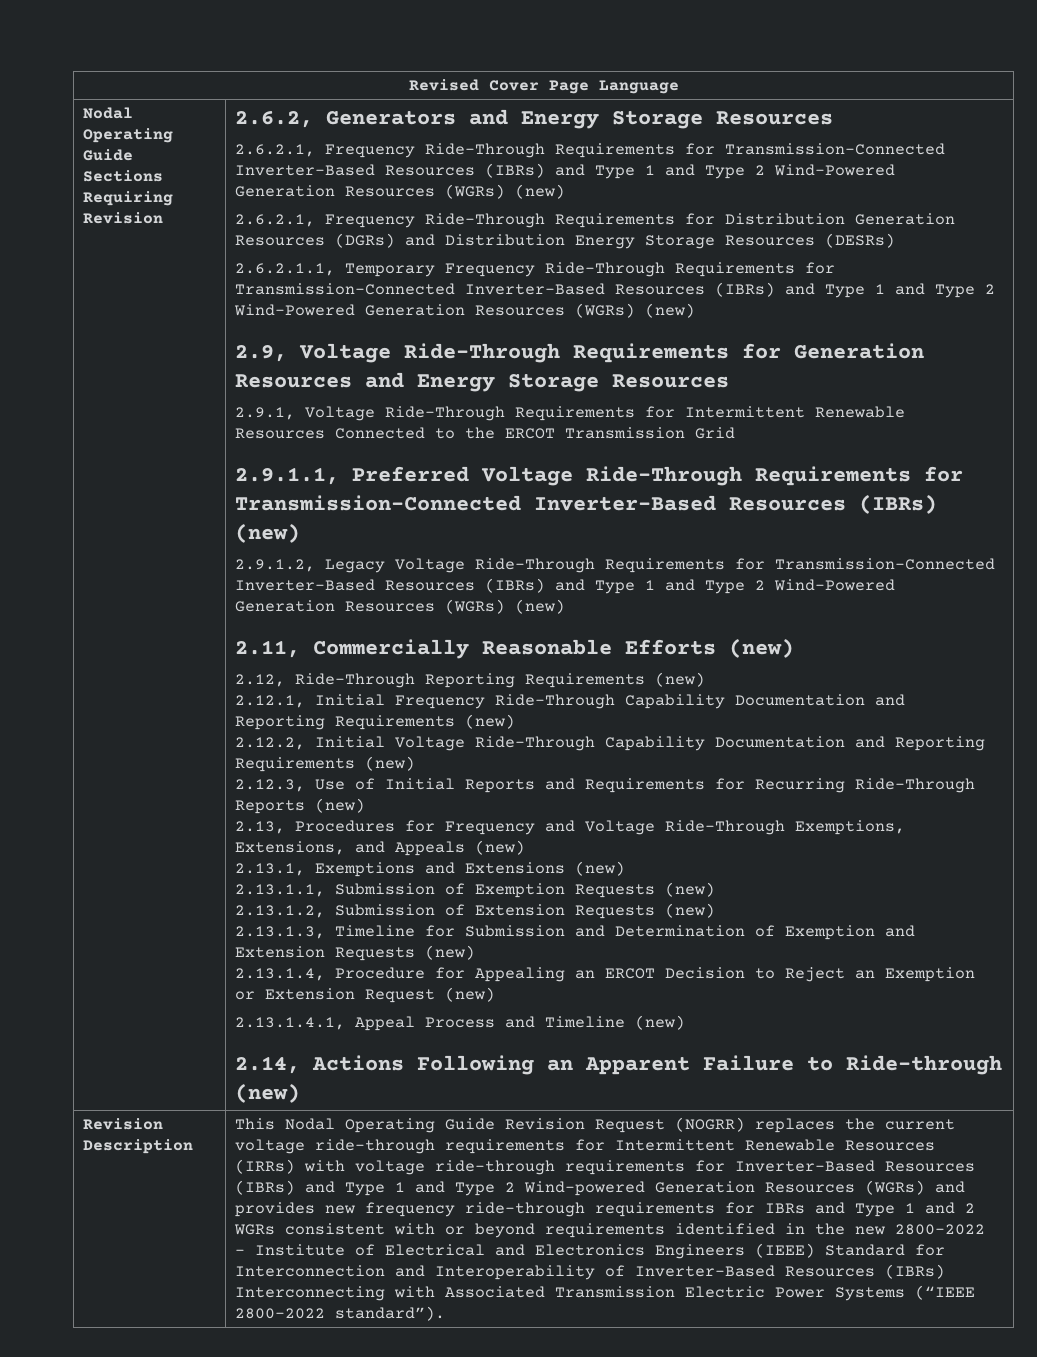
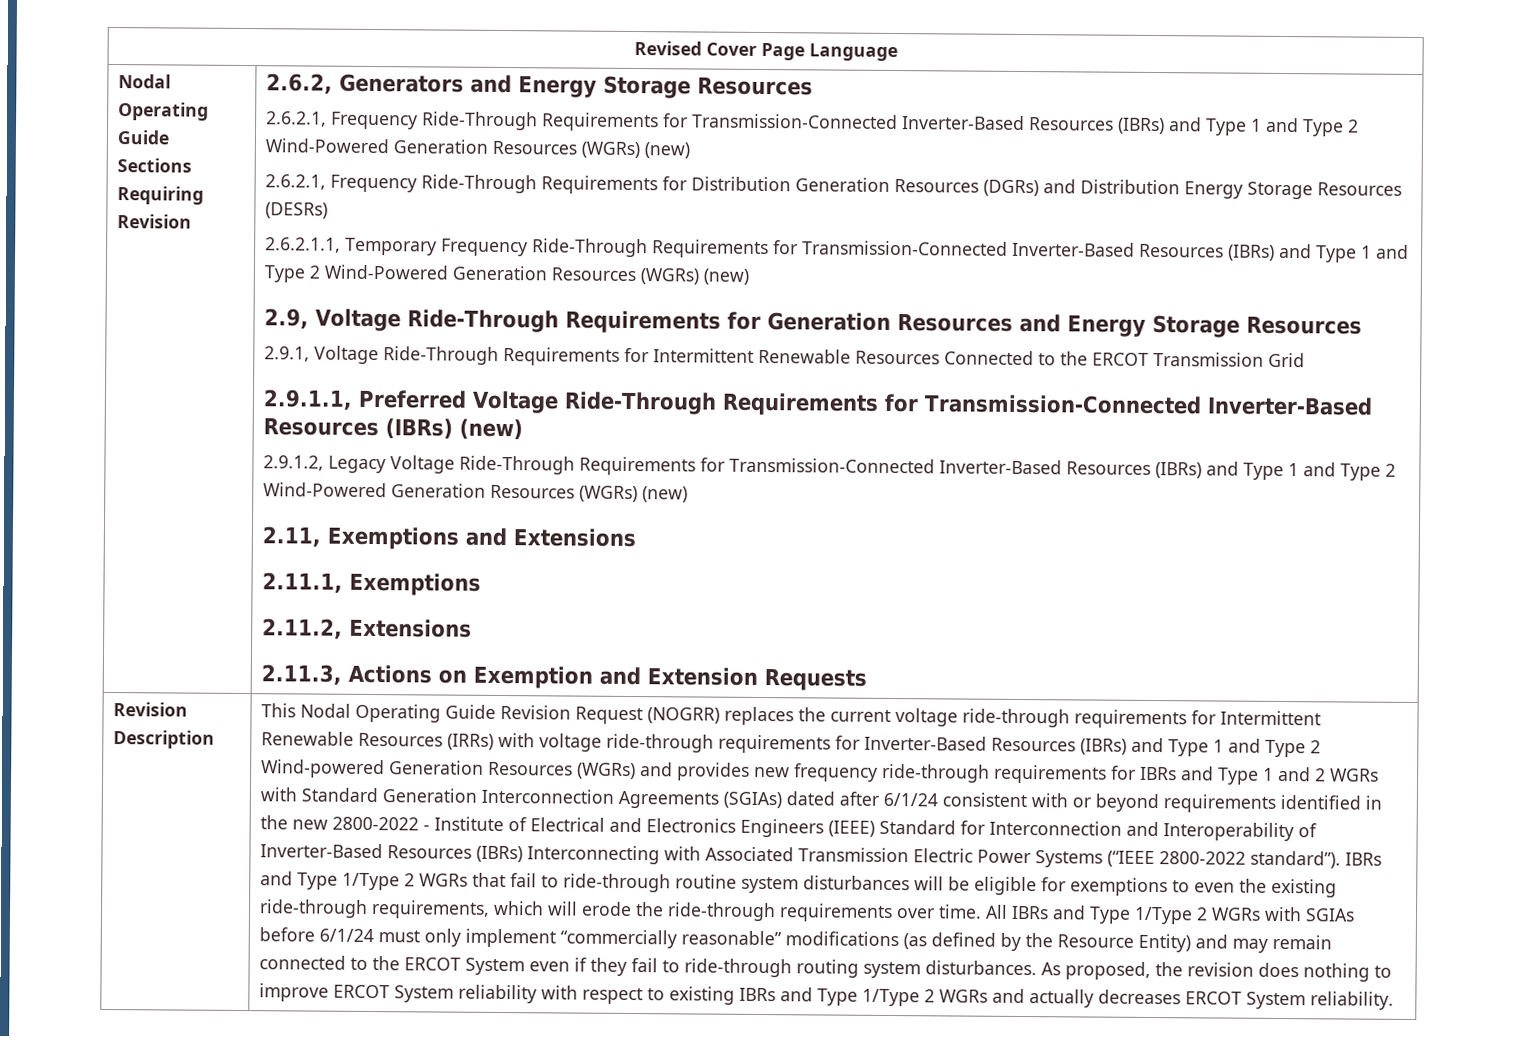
[313,638,795,659] [235,672,706,688] [235,694,906,709] [235,714,516,730] [235,736,986,751] [235,756,416,772] [235,778,976,793] [235,798,366,814] [235,820,906,835] [235,840,526,856] [235,861,626,877] [235,882,716,898] [235,903,716,919] [235,925,916,940] [235,945,476,961] [235,967,976,982] [235,987,496,1003] [235,1015,686,1031] [235,1055,1003,1075] [235,1083,301,1103] Commercially Reasonable Efforts (new) // 2.12, Ride-Through Reporting Requirements (new) // 2.12.1, Initial Frequency Ride-Through Capability Documentation and Reporting Requirements (new) // 2.12.2, Initial Voltage Ride-Through Capability Documentation and Reporting Requirements (new) // 2.12.3, Use of Initial Reports and Requirements for Recurring Ride-Through Reports (new) // 2.13, Procedures for Frequency and Voltage Ride-Through Exemptions, Extensions, and Appeals (new) // 2.13.1, Exemptions and Extensions (new) // 2.13.1.1, Submission of Exemption Requests (new) // 2.13.1.2, Submission of Extension Requests (new) // 2.13.1.3, Timeline for Submission and Determination of Exemption and Extension Requests (new) // 2.13.1.4, Procedure for Appealing an ERCOT Decision to Reject an Exemption or Extension Request (new) // 2.13.1.4.1, Appeal Process and Timeline (new) // 2.14, Actions Following an Apparent Failure to Ride-through (new) -> [326,526,636,550] [261,572,481,596] [261,618,472,640] [260,664,867,691] Exemptions and Extensions // 2.11.1, Exemptions // 2.11.2, Extensions // 2.11.3, Actions on Exemption and Extension Requests
(276, 1229) none -> [259,787,938,809] with Standard Generation Interconnection Agreements (SGIAs) dated after 6/1/24
(446, 1313) none -> [1344,852,1382,866] [259,871,1337,898] [258,899,1355,925] [258,927,1332,953] [258,955,1392,982] [258,983,1394,1010] IBRs and Type 1/Type 2 WGRs that fail to ride-through routine system disturbances will be eligible for exemptions to even the existing ride-through requirements, which will erode the ride-through requirements over time. All IBRs and Type 1/Type 2 WGRs with SGIAs before 6/1/24 must only implement “commercially reasonable” modifications (as defined by the Resource Entity) and may remain connected to the ERCOT System even if they fail to ride-through routing system disturbances. As proposed, the revision does nothing to improve ERCOT System reliability with respect to existing IBRs and Type 1/Type 2 WGRs and actually decreases ERCOT System reliability.

